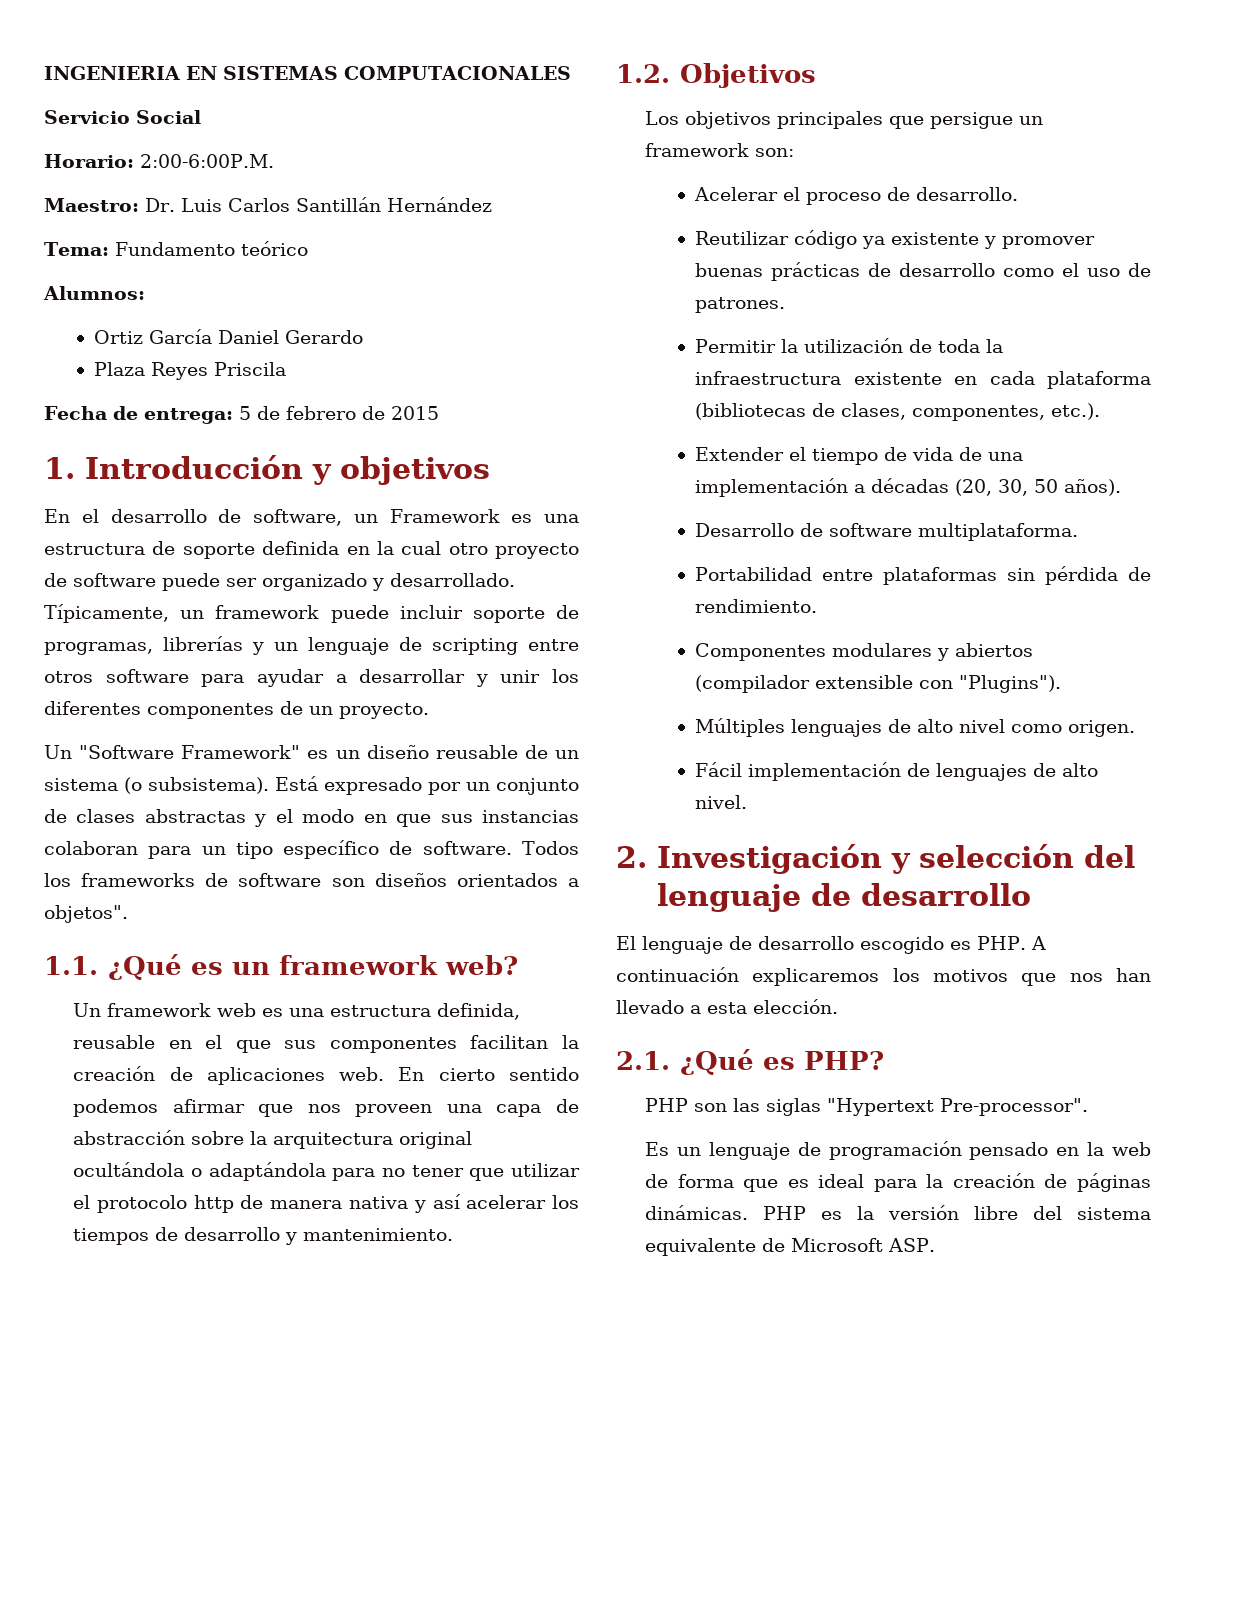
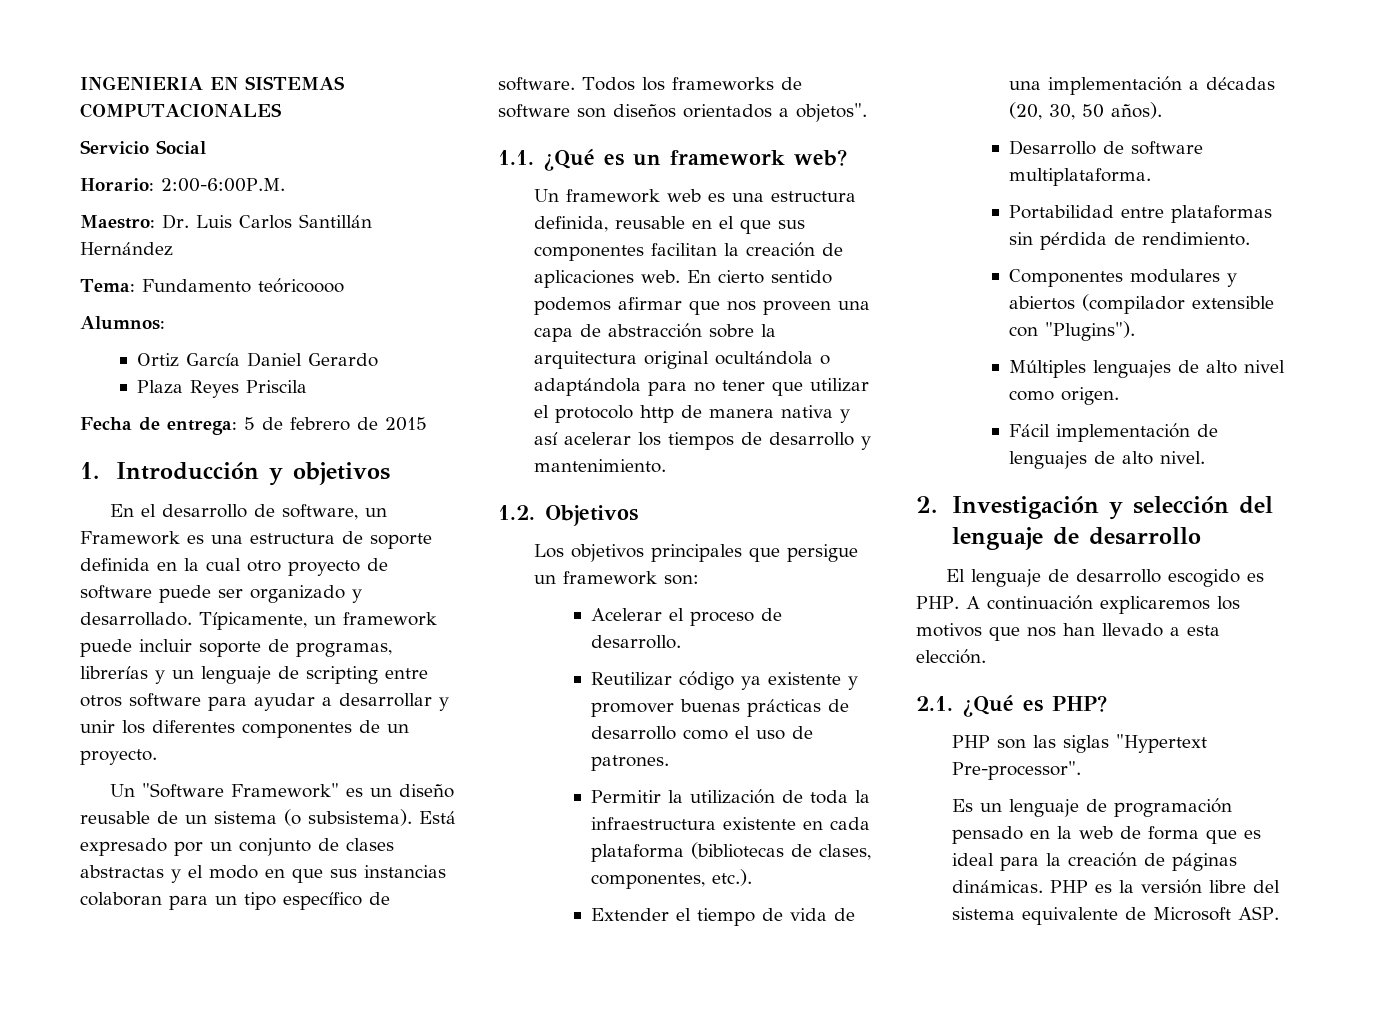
[240,241,308,256] teórico -> [257,278,344,293] teóricoooo

